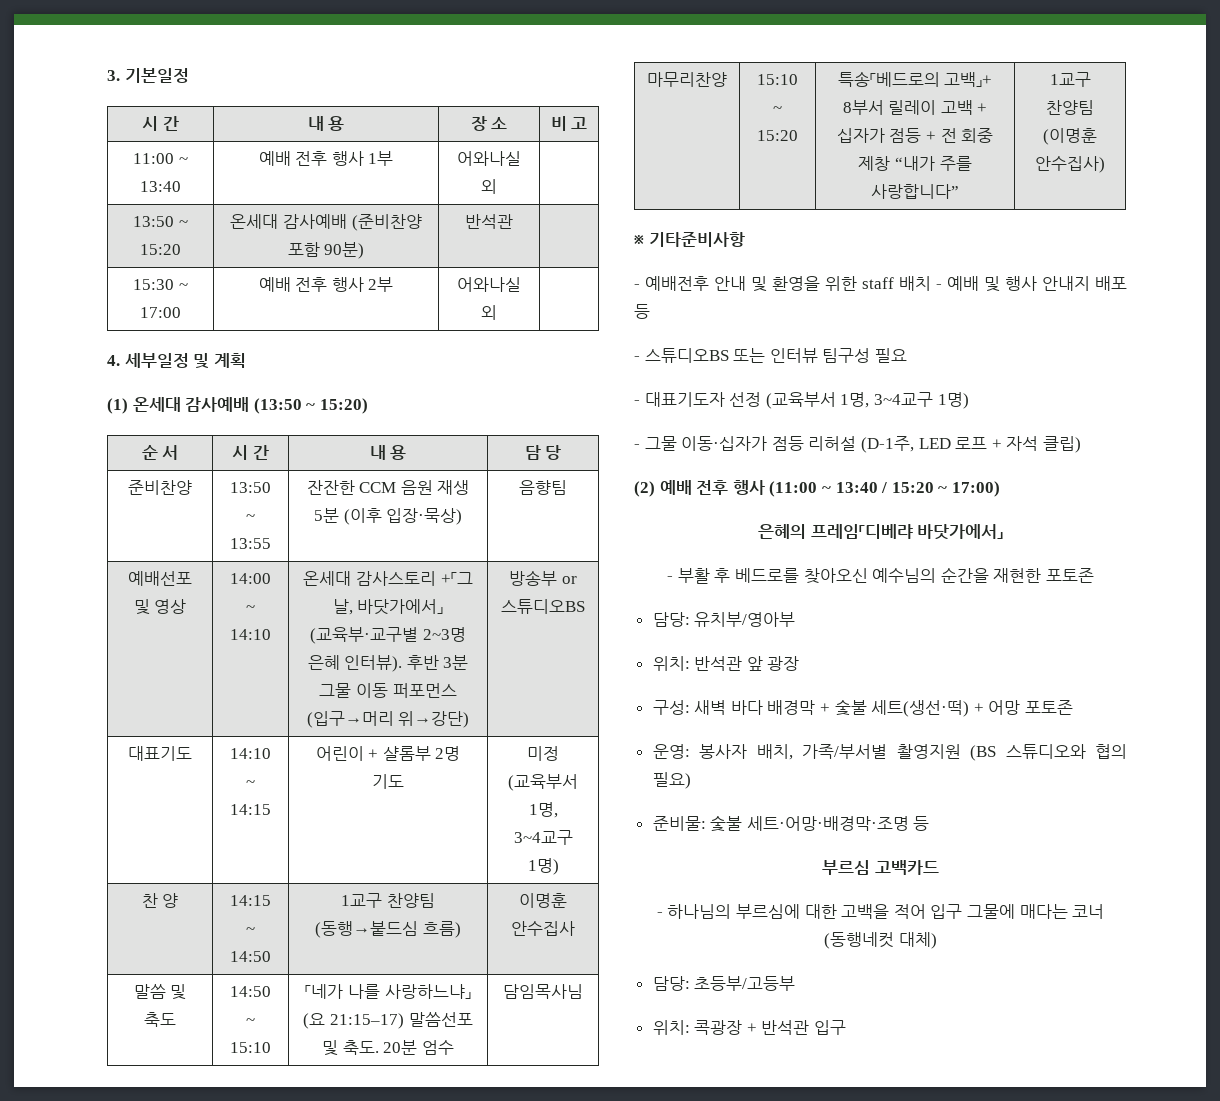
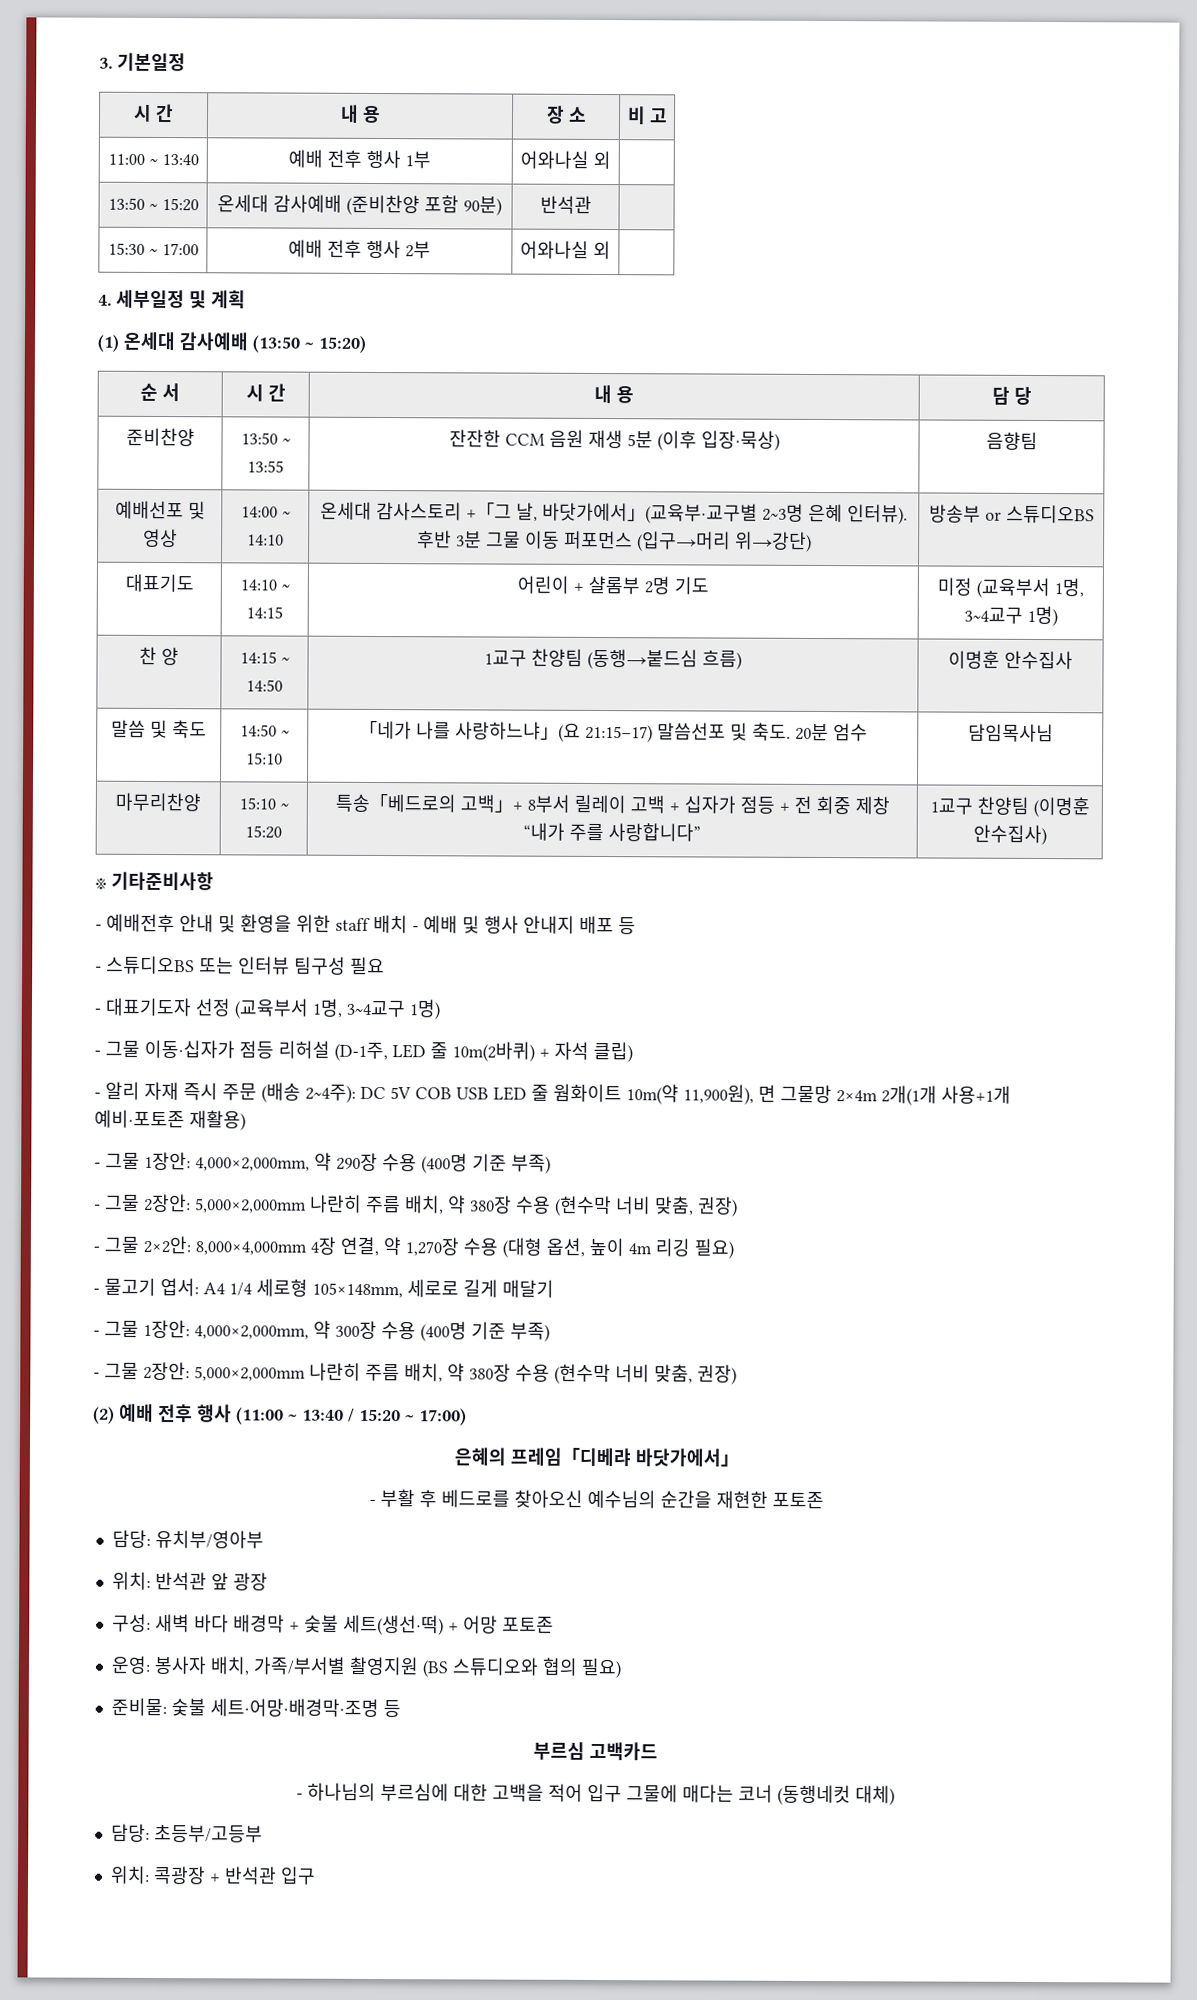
[955,437,988,449] 로프 -> [430,1041,535,1062] 줄 10m(2바퀴)
(1081, 444) none -> [94,1081,1011,1106] [94,1109,246,1131] [94,1151,551,1174] [94,1193,738,1217] [93,1235,734,1259] [93,1277,554,1299] [93,1319,550,1342] [93,1361,737,1385] // - 알리 자재 즉시 주문 (배송 2~4주): DC 5V COB USB LED 줄 웜화이트 10m(약 11,900원), 면 그물망 2×4m 2개(1개 사용+1개 예비·포토존 재활용) // - 그물 1장안: 4,000×2,000mm, 약 290장 수용 (400명 기준 부족) // - 그물 2장안: 5,000×2,000mm 나란히 주름 배치, 약 380장 수용 (현수막 너비 맞춤, 권장) // - 그물 2×2안: 8,000×4,000mm 4장 연결, 약 1,270장 수용 (대형 옵션, 높이 4m 리깅 필요) // - 물고기 엽서: A4 1/4 세로형 105×148mm, 세로로 길게 매달기 // - 그물 1장안: 4,000×2,000mm, 약 300장 수용 (400명 기준 부족) // - 그물 2장안: 5,000×2,000mm 나란히 주름 배치, 약 380장 수용 (현수막 너비 맞춤, 권장)

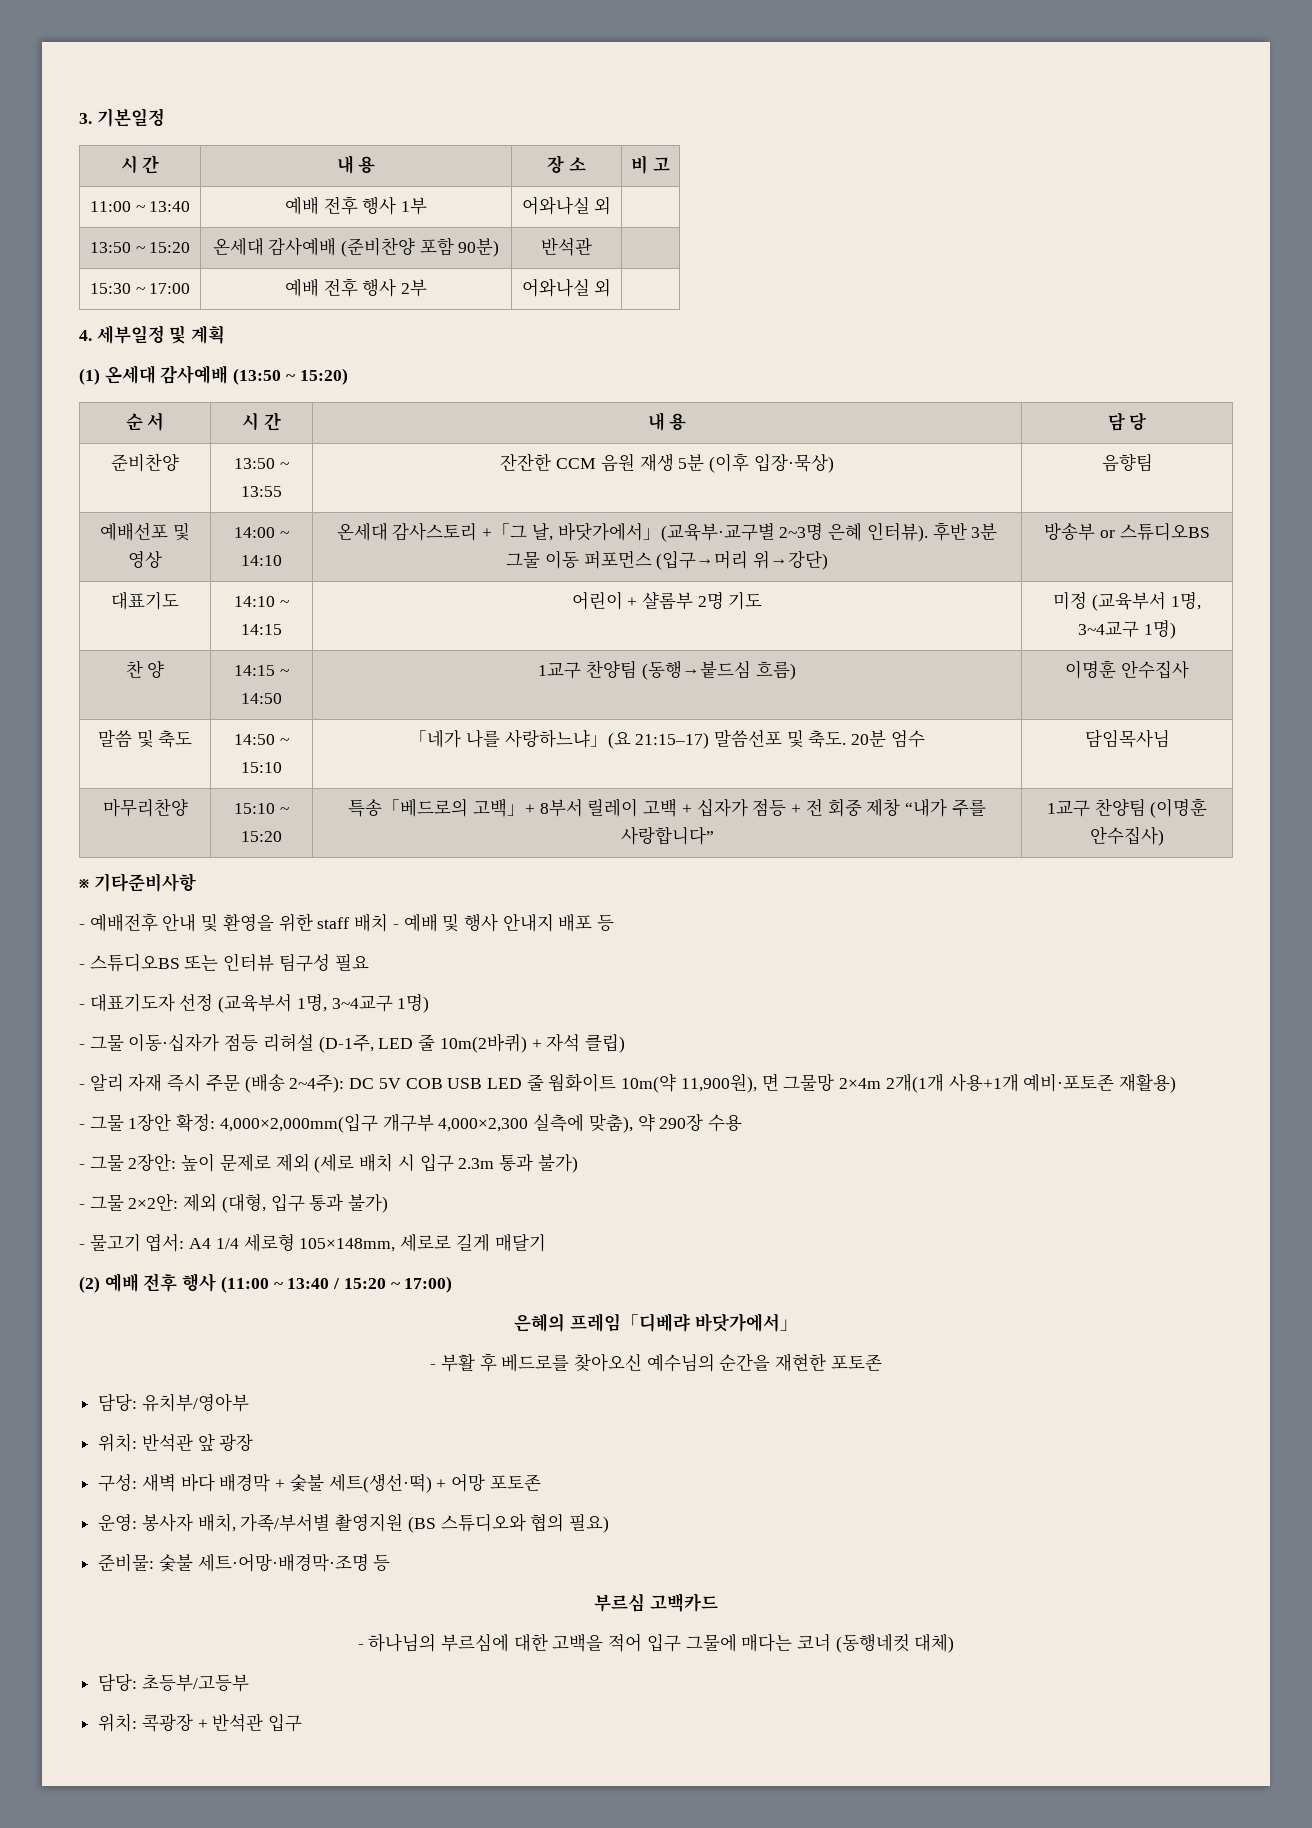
[144,1151,310,1172] 1장안: 4,000×2,000mm, -> [128,1113,633,1133] 1장안 확정: 4,000×2,000mm(입구 개구부 4,000×2,300 실측에 맞춤),
[421,1153,551,1174] [94,1193,738,1217] [93,1235,734,1259] (400명 기준 부족) // - 그물 2장안: 5,000×2,000mm 나란히 주름 배치, 약 380장 수용 (현수막 너비 맞춤, 권장) // - 그물 2×2안: 8,000×4,000mm 4장 연결, 약 1,270장 수용 (대형 옵션, 높이 4m 리깅 필요) -> [79,1153,578,1173] [79,1193,389,1213] // - 그물 2장안: 높이 문제로 제외 (세로 배치 시 입구 2.3m 통과 불가) // - 그물 2×2안: 제외 (대형, 입구 통과 불가)
[93,1319,550,1342] [93,1361,737,1385] // - 그물 1장안: 4,000×2,000mm, 약 300장 수용 (400명 기준 부족) // - 그물 2장안: 5,000×2,000mm 나란히 주름 배치, 약 380장 수용 (현수막 너비 맞춤, 권장) -> (546, 1243) none

